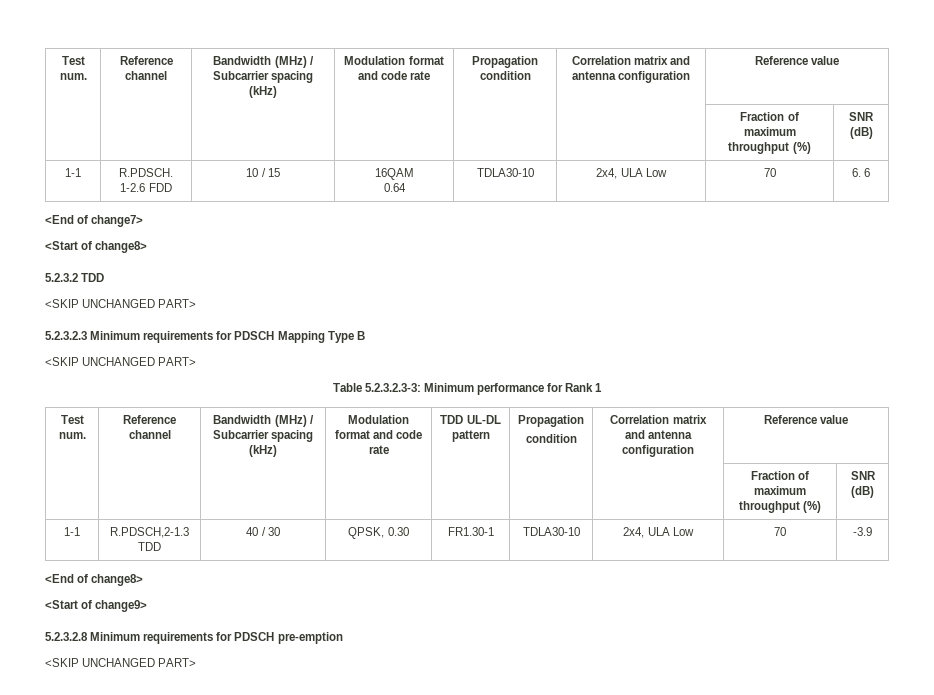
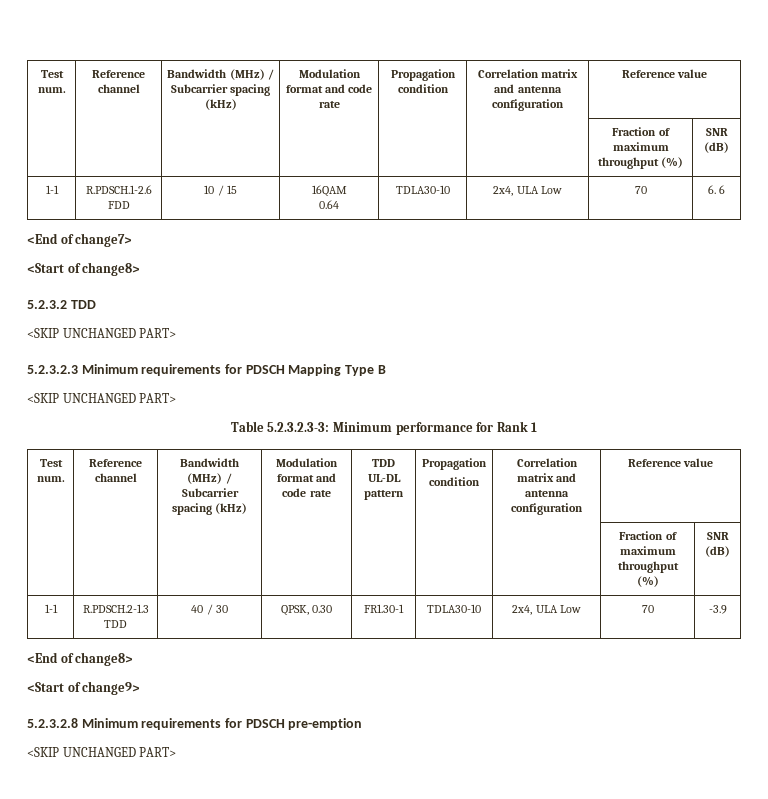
[119,168,173,177] [120,183,146,192] R.PDSCH. 1-2.6 -> [85,185,152,194] R.PDSCH.1-2.6
[110,527,189,538] R.PDSCH,2-1.3 -> [82,604,149,613] R.PDSCH.2-1.3

